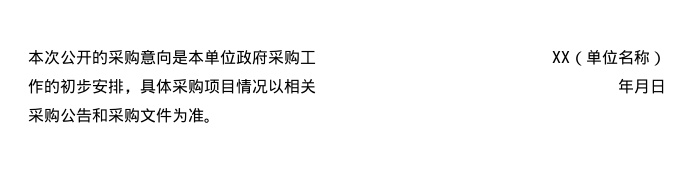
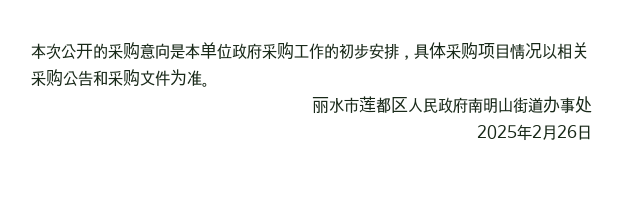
[552,49,666,66] [618,78,650,94] XX（单位名称） // 年月 -> [312,96,592,114] [477,124,577,141] 丽水市莲都区人民政府南明山街道办事处 // 2025年2月26

